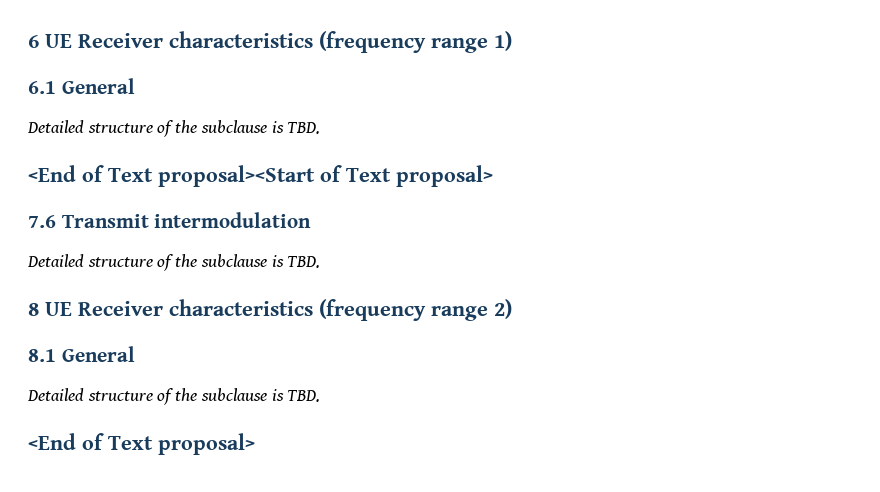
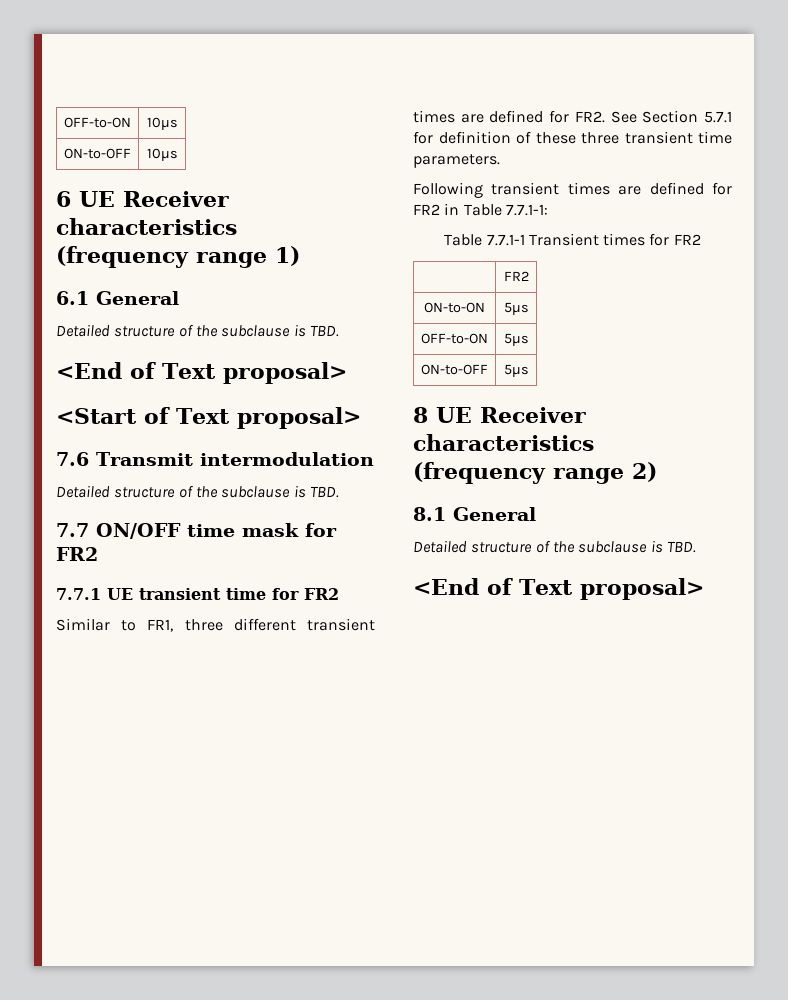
(28, 41) none -> [64,117,131,128] [146,117,178,130] [64,148,131,159] [146,148,178,161] OFF-to-ON | 10µs // ON-to-OFF | 10µs //
[158,165,315,187] proposal><Start -> [222,362,347,384] [56,408,137,424] proposal> // <Start
(321, 262) none -> [56,523,337,539] [56,547,98,561] [56,588,339,600] [56,618,376,632] [413,110,732,123] [413,131,732,144] [413,154,500,168] [413,182,732,198] [413,203,548,216] [444,233,701,246] [503,271,529,281] [424,302,485,313] [503,302,529,315] [421,333,488,344] [503,333,529,346] [421,364,488,375] [503,364,529,377] // 7.7 ON/OFF time mask for FR2 // 7.7.1 UE transient time for FR2 // Similar to FR1, three different transient times are defined for FR2. See Section 5.7.1 for definition of these three transient time parameters. // Following transient times are defined for FR2 in Table 7.7.1-1: // Table 7.7.1-1 Transient times for FR2 // | FR2 // ON-to-ON | 5µs // OFF-to-ON | 5µs // ON-to-OFF | 5µs

